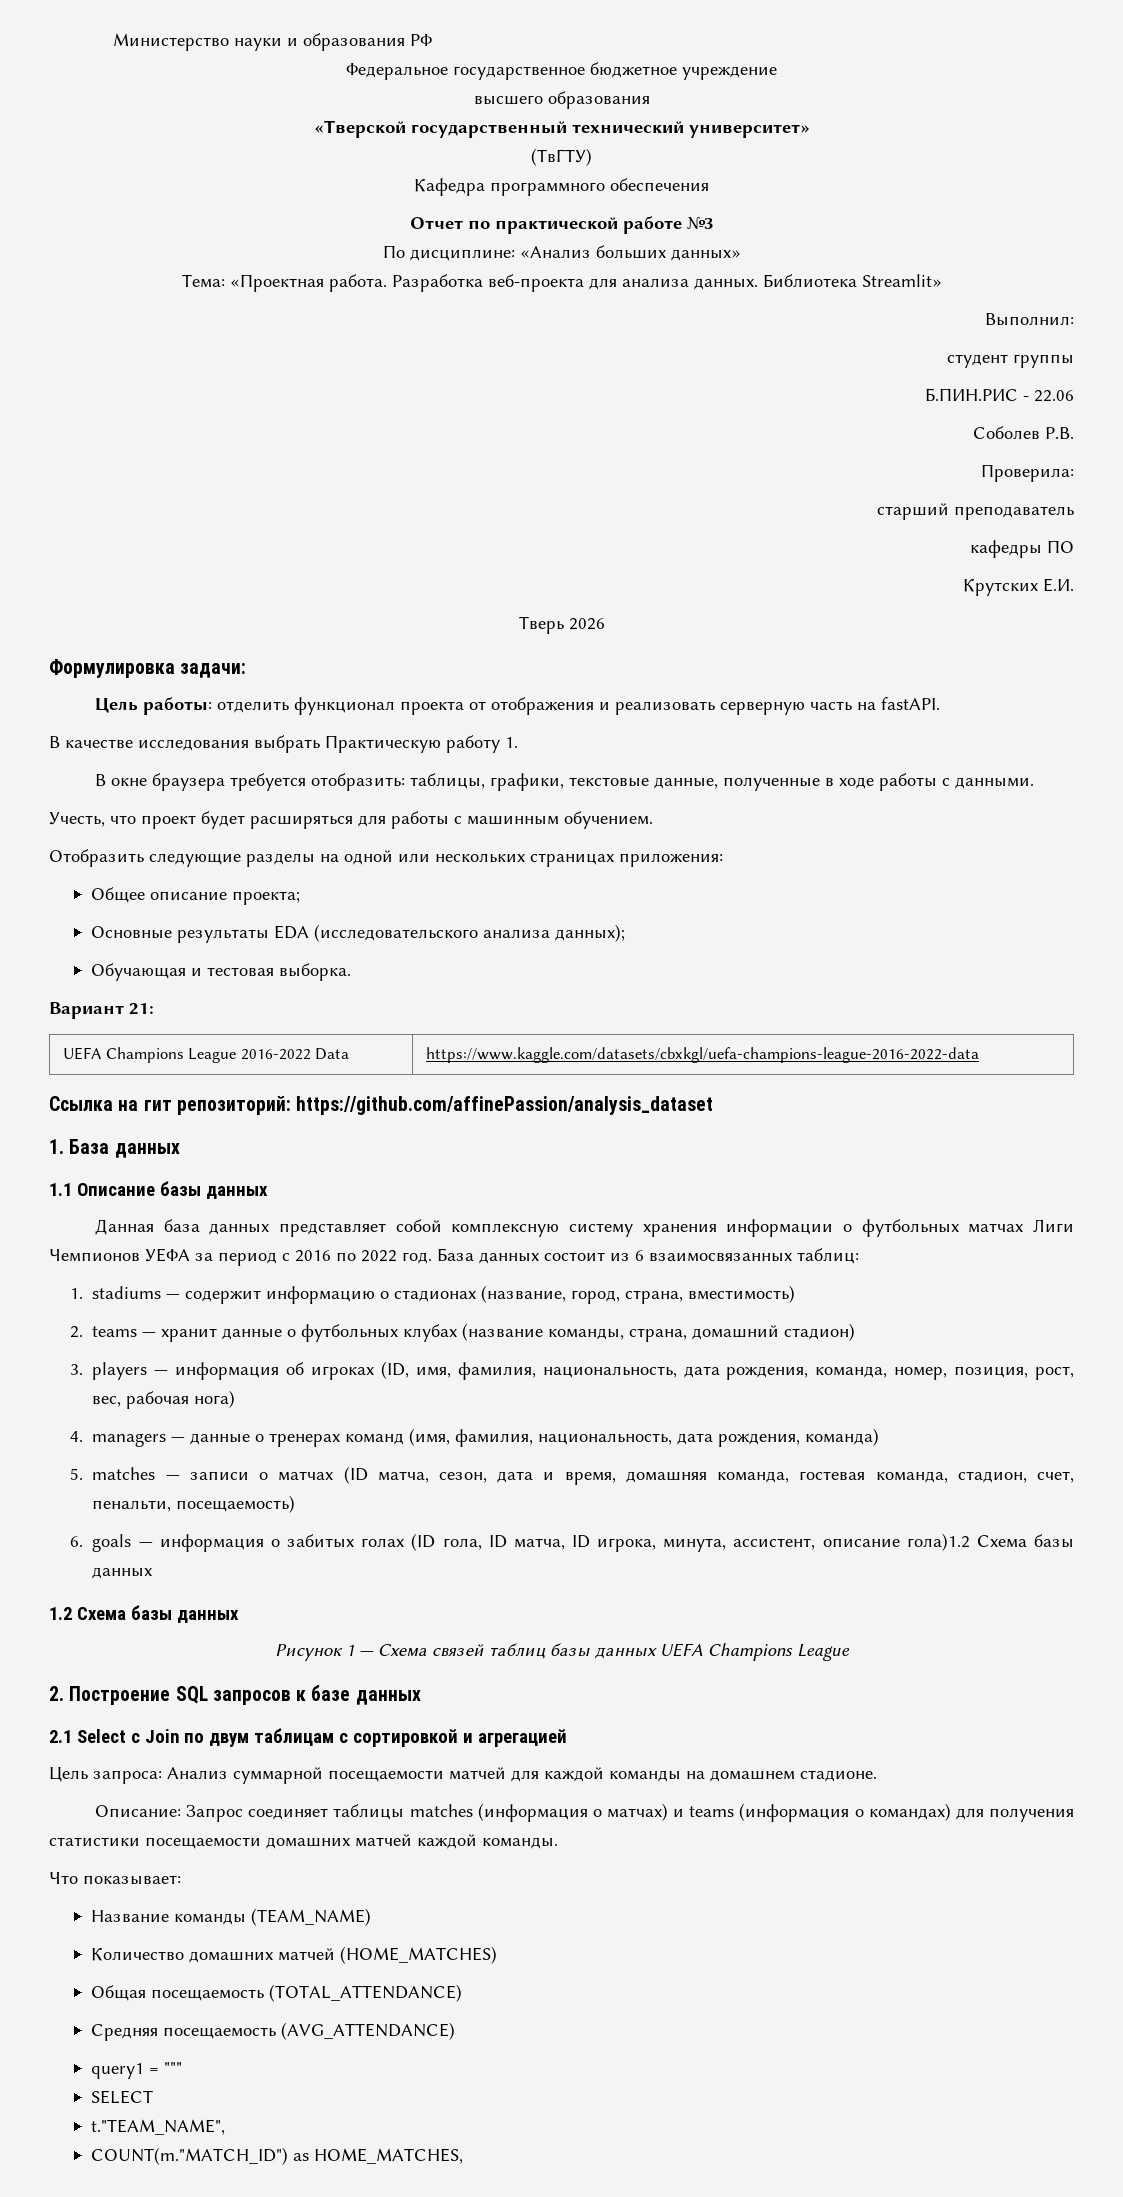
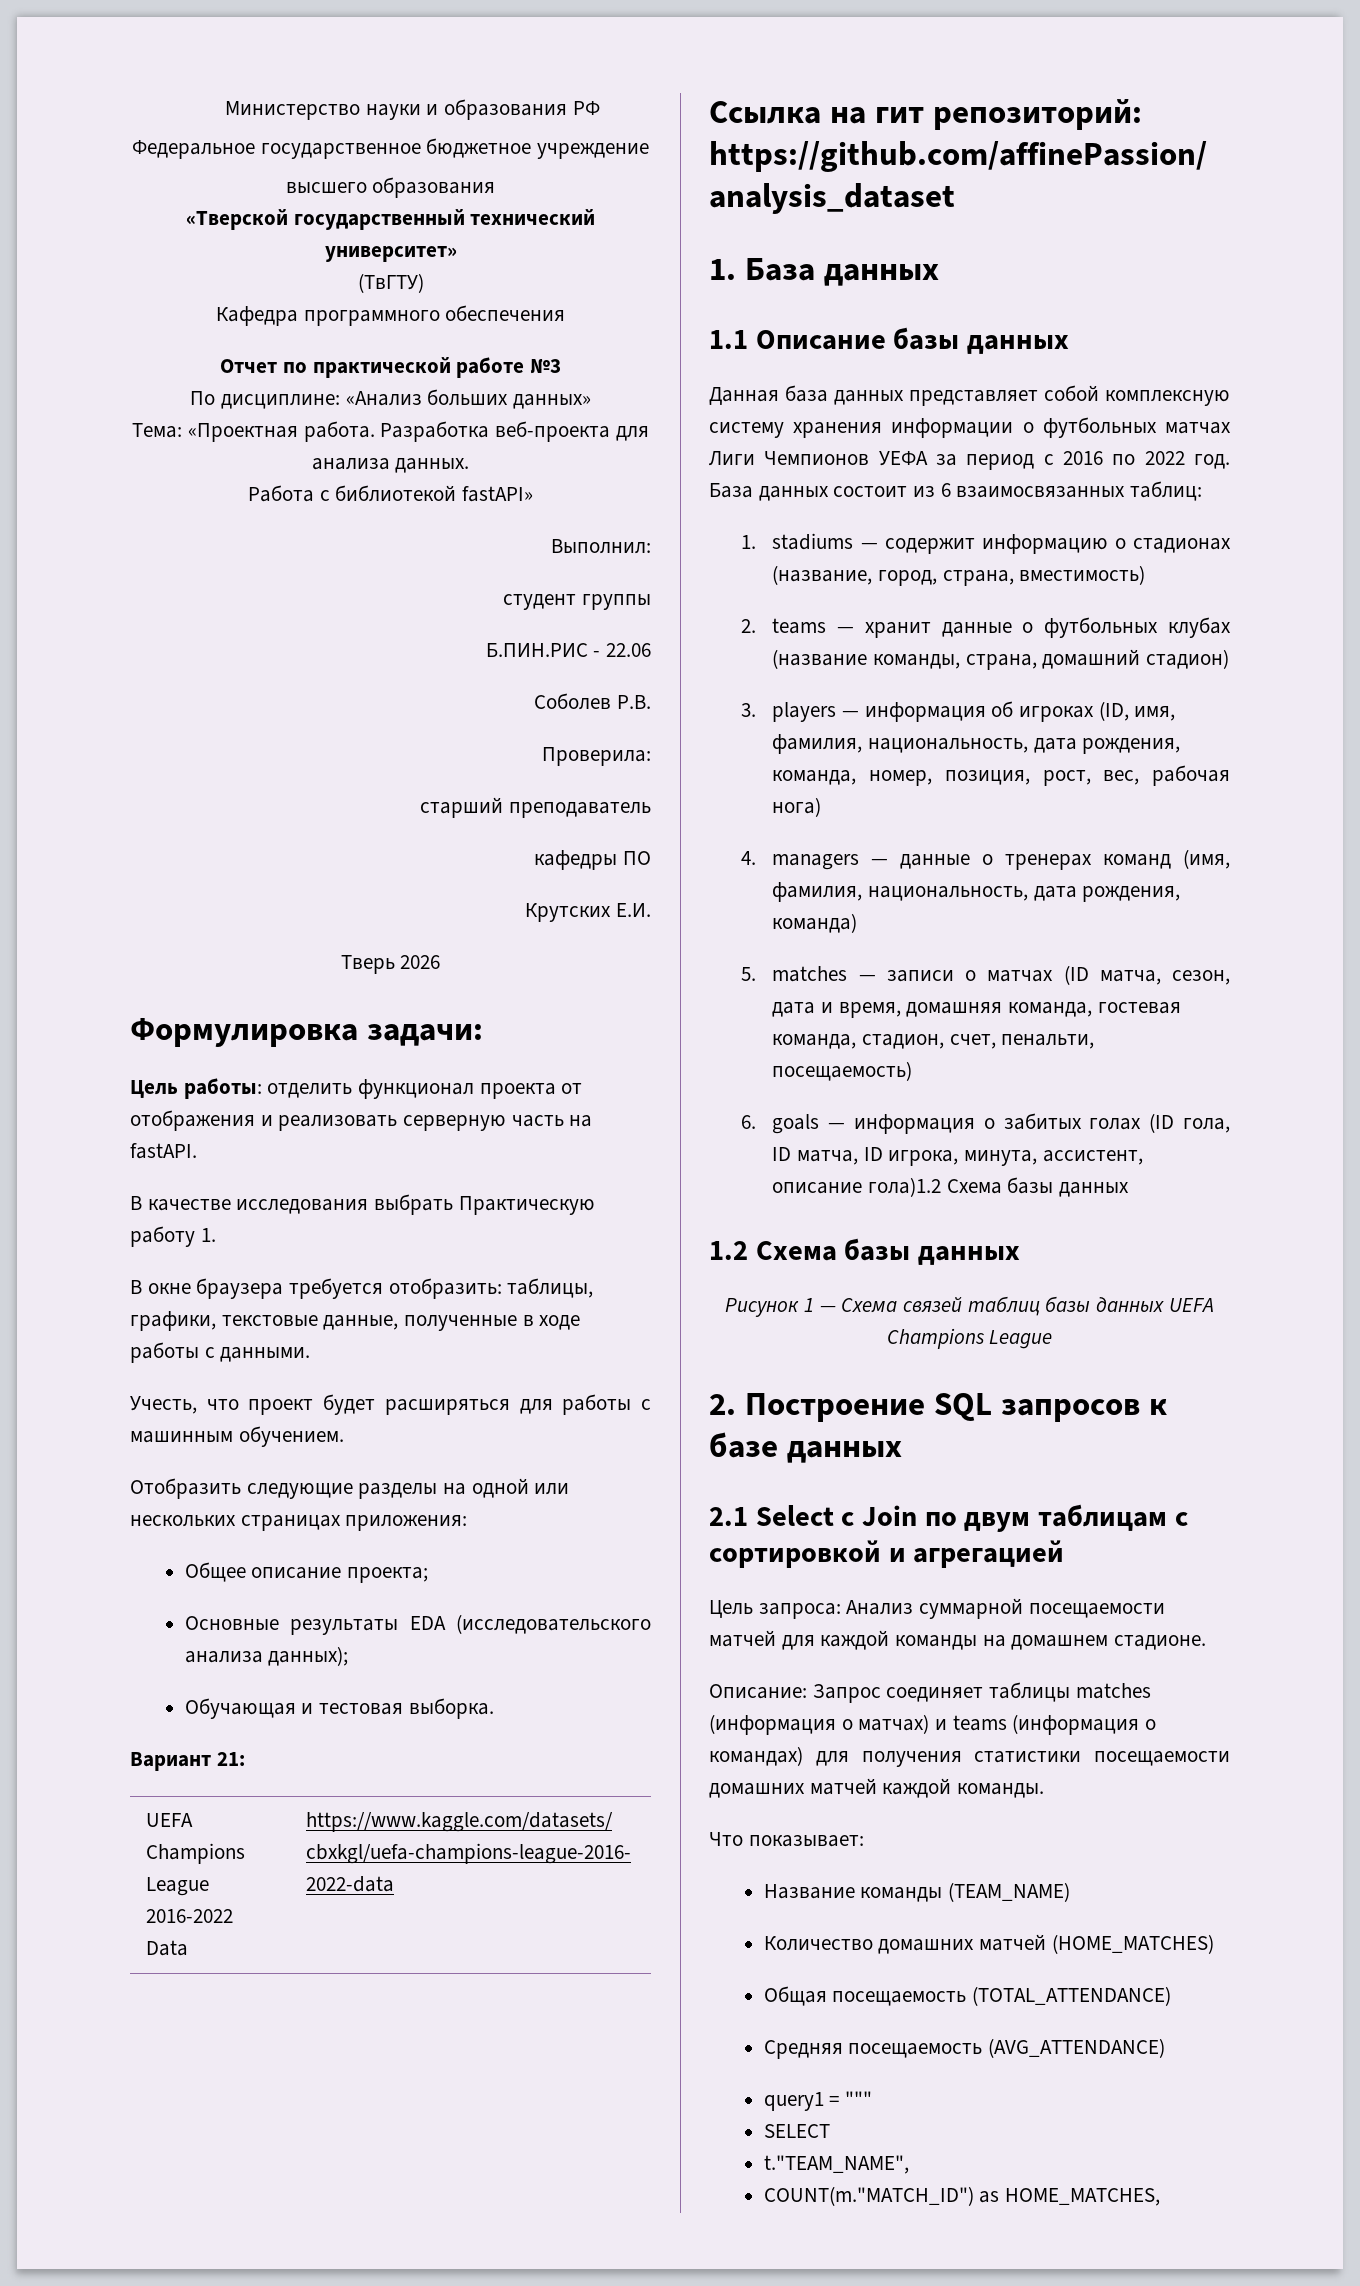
[762,274,942,287] Библиотека Streamlit» -> [247,485,534,502] // Работа с библиотекой fastAPI»

